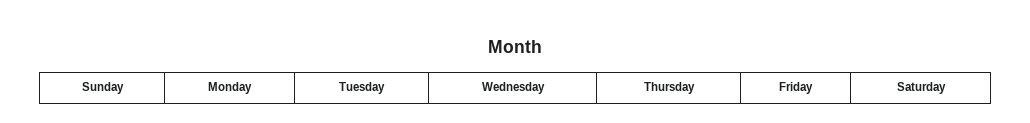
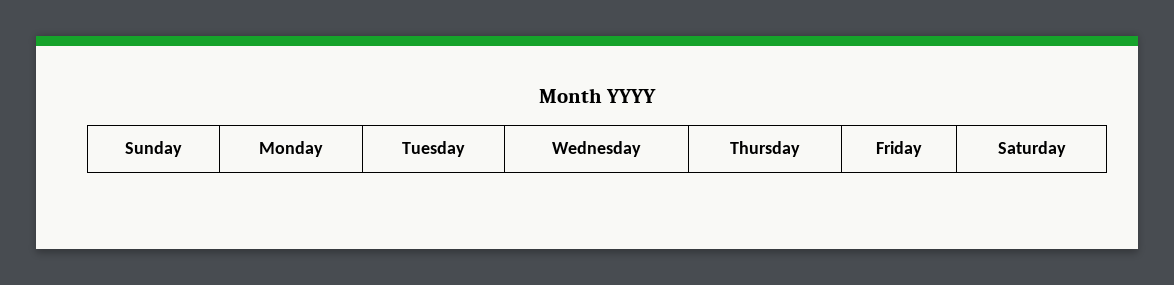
(542, 46) none -> [606,89,657,103] YYYY

